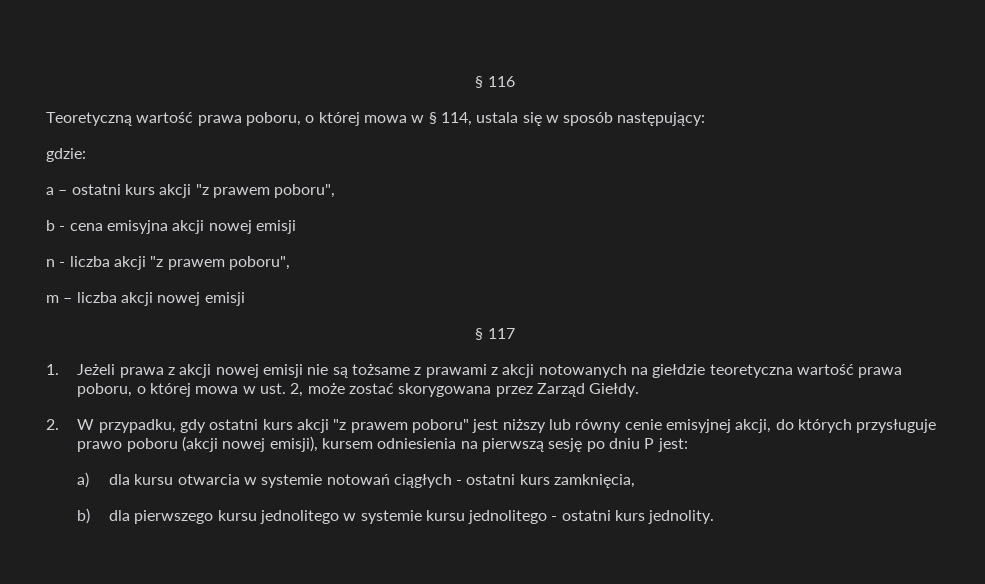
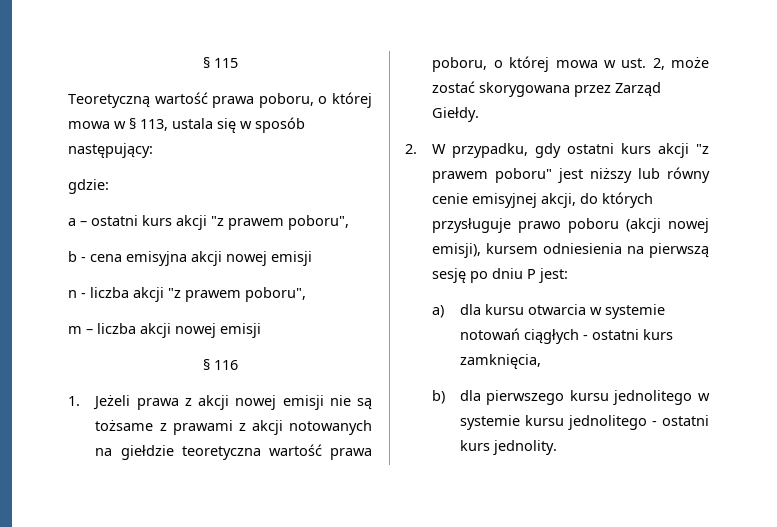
[475,76,515,88] § 116 -> [202,57,238,68] § 115
[440,112,472,126] 114, -> [140,119,168,131] 113,
[487,328,515,339] 117 -> [213,360,238,370] 116

